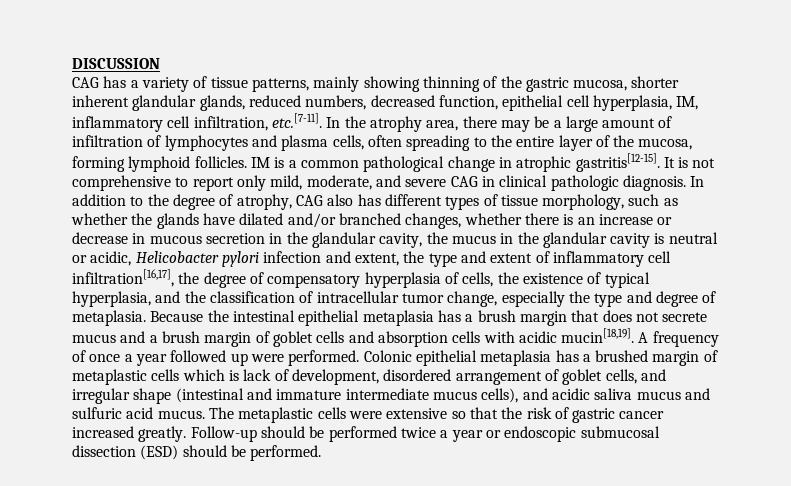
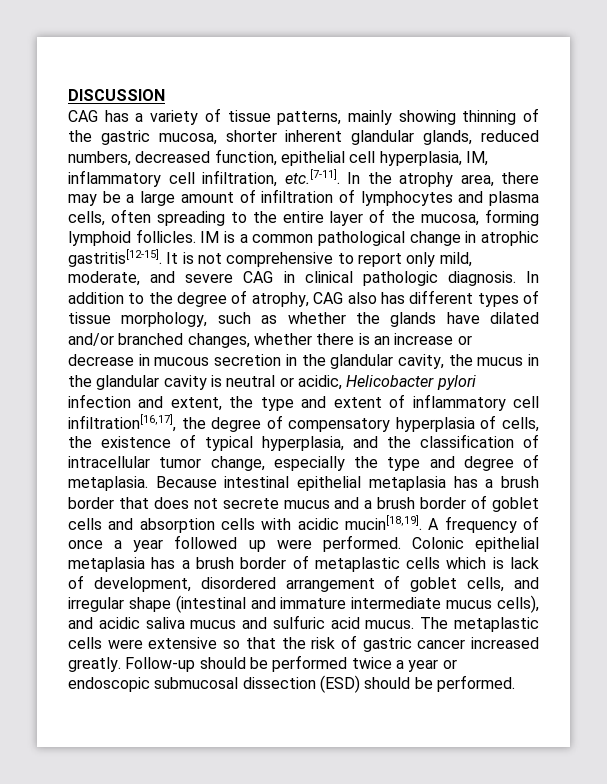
[207,310,229,322] the -> (217, 482) none
[519,311,567,326] margin -> [68,497,114,509] border
[204,332,252,347] margin -> [420,497,467,509] border
[595,350,700,366] brushed margin -> [195,557,287,569] brush border

